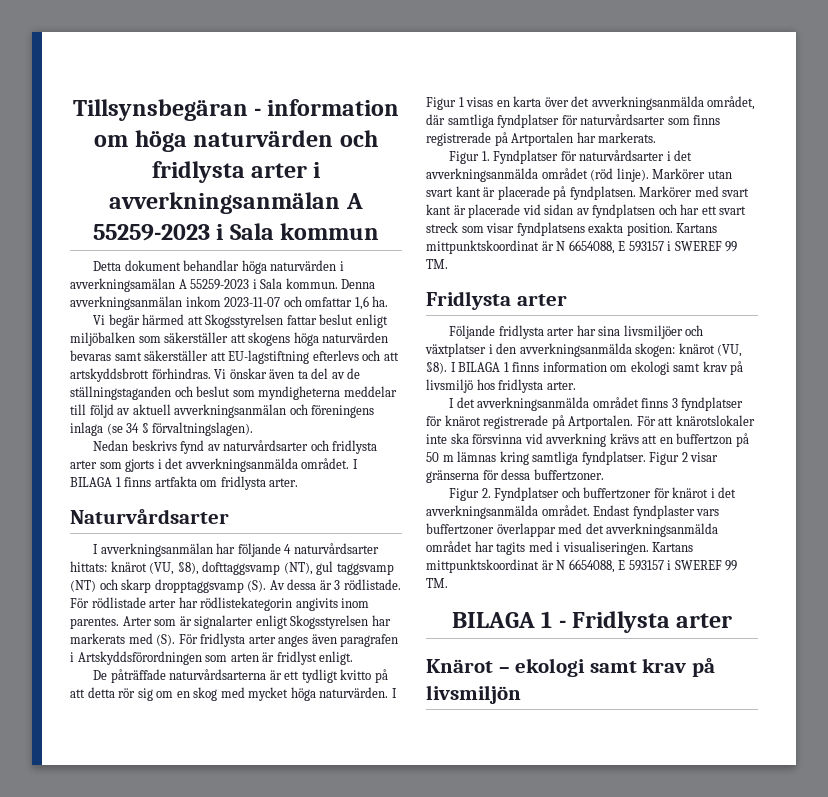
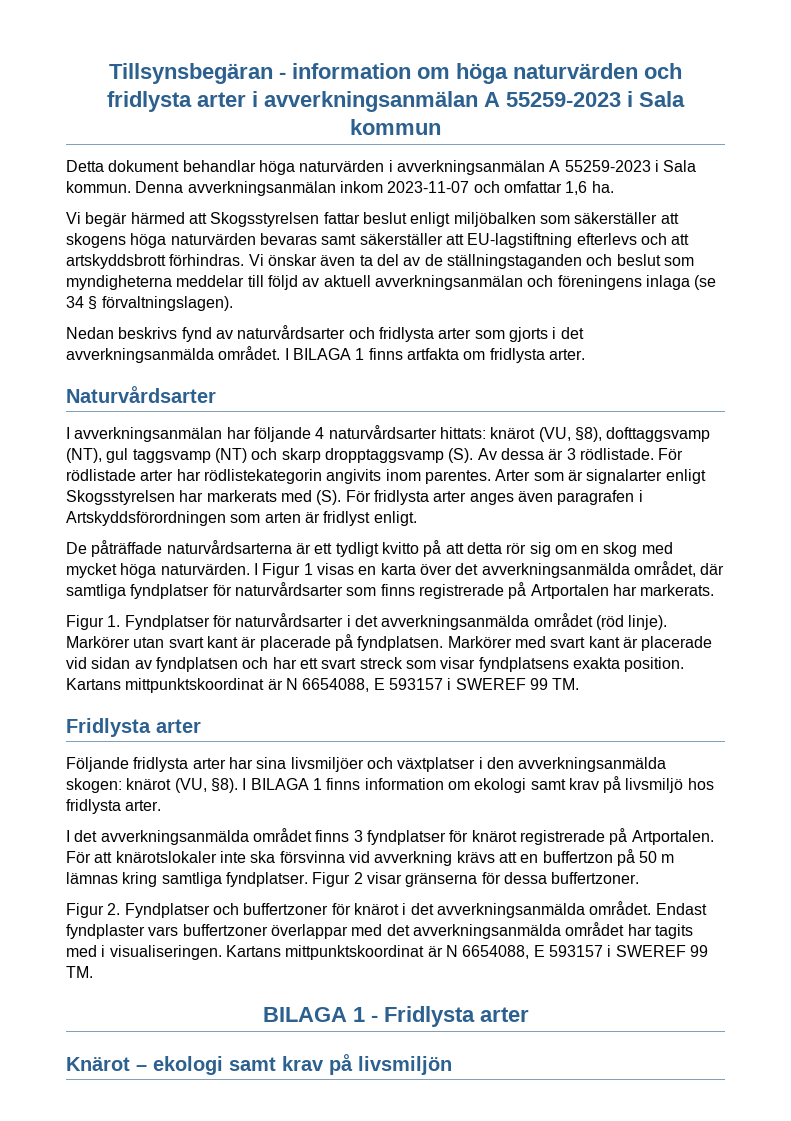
[70,278,175,292] avverkningsamälan -> [396,160,545,175] avverkningsanmälan

